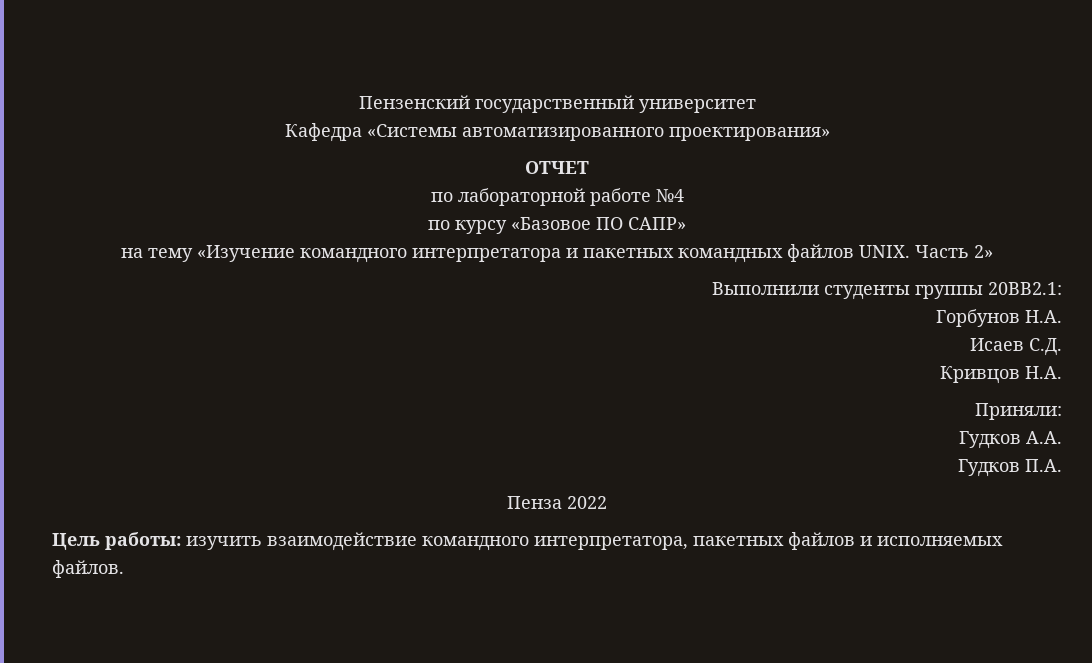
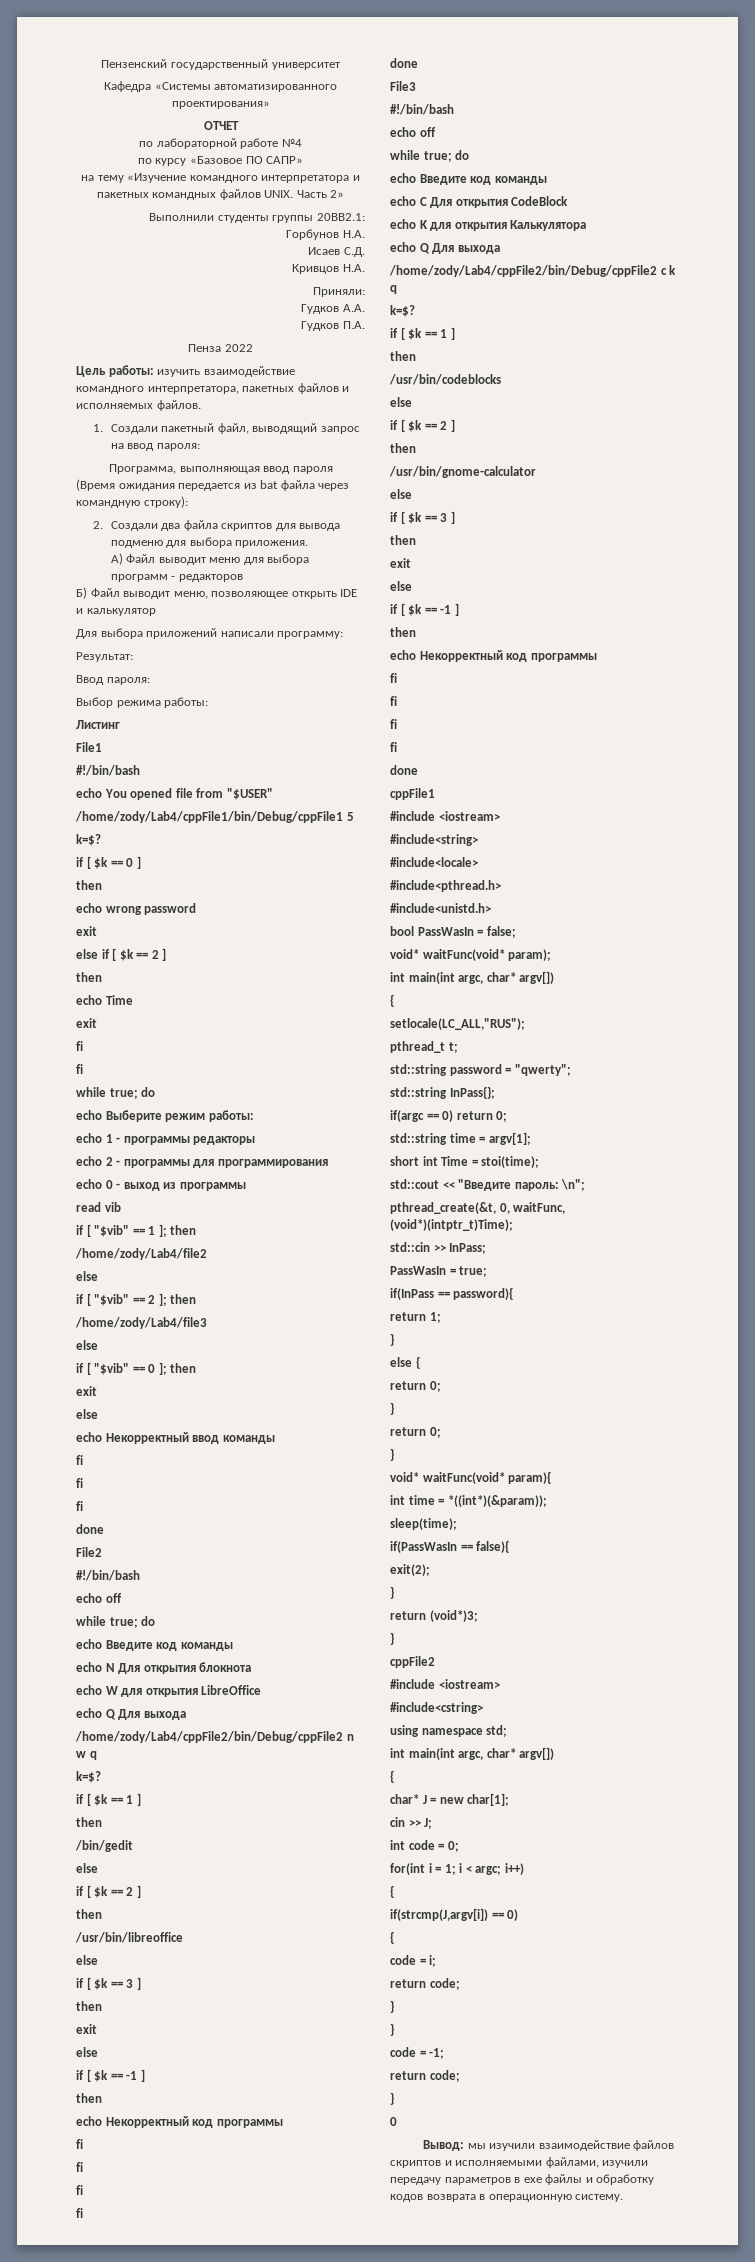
(124, 569) none -> [93,423,360,434] [110,443,200,451] [109,464,333,474] [76,479,350,491] [76,496,188,508] [93,520,341,531] [110,537,309,548] [110,553,310,565] [110,574,243,582] [76,587,358,599] [76,608,156,616] [76,628,344,639] [76,652,133,662] [76,675,150,685] [76,697,209,708] [76,720,120,729] [76,742,102,752] [76,765,140,776] [76,788,273,800] [75,811,354,823] [76,834,101,846] [76,856,141,869] [76,880,102,890] [76,903,197,915] [76,926,97,936] [76,948,167,961] [76,972,102,982] [76,995,133,1005] [76,1018,97,1028] [76,1041,83,1051] [76,1064,83,1074] [76,1087,156,1099] [76,1110,254,1122] [76,1133,256,1145] [76,1156,328,1168] [76,1179,246,1191] [76,1202,121,1212] [76,1224,197,1237] [75,1248,207,1260] [76,1271,98,1281] [76,1293,197,1306] [75,1317,207,1329] [76,1340,98,1350] [76,1362,197,1375] [76,1386,97,1396] [76,1409,98,1419] [76,1432,275,1444] [76,1455,83,1465] [76,1478,83,1488] [76,1501,83,1511] [76,1524,104,1534] [76,1547,102,1557] [76,1570,140,1581] [76,1593,122,1603] [76,1616,156,1628] [76,1639,233,1651] [76,1662,252,1674] [76,1685,262,1697] [76,1708,186,1720] [75,1731,354,1743] [76,1751,97,1760] [76,1771,101,1783] [76,1793,141,1806] [76,1817,102,1827] [75,1840,133,1852] [76,1863,98,1873] [76,1885,141,1898] [76,1909,102,1919] [75,1932,183,1943] [76,1955,98,1965] [76,1977,141,1990] [76,2001,102,2011] [76,2024,97,2034] [76,2047,98,2057] [76,2069,145,2082] [76,2093,102,2103] [76,2116,283,2128] [76,2139,83,2149] [76,2162,83,2172] [76,2185,83,2195] [76,2208,83,2218] [390,58,418,68] [390,81,416,91] [390,104,454,115] [390,127,436,137] [390,150,470,162] [390,173,547,185] [390,196,569,208] [390,219,587,231] [390,242,500,254] [389,265,677,277] [390,285,397,294] [390,305,415,317] [390,327,455,340] [390,351,416,361] [389,374,501,385] [390,397,412,407] [390,419,455,432] [390,443,416,453] [389,466,536,478] [390,489,412,499] [390,511,455,524] [390,535,416,545] [390,558,411,568] [390,581,412,591] [390,603,459,616] [390,627,416,637] [390,650,597,662] [390,673,397,683] [390,696,397,706] [390,719,397,729] [390,742,397,752] [390,765,418,775] [390,788,435,800] [390,811,500,821] [390,834,478,846] [390,857,478,867] [390,880,501,892] [390,903,491,913] [390,926,516,938] [390,949,552,961] [390,971,555,984] [390,994,394,1007] [390,1018,525,1030] [390,1041,458,1053] [390,1064,571,1076] [390,1086,495,1099] [390,1110,508,1122] [390,1132,531,1145] [390,1156,540,1168] [390,1179,586,1191] [390,1202,566,1214] [390,1219,513,1231] [390,1242,487,1254] [390,1266,488,1277] [390,1287,514,1300] [390,1312,441,1323] [390,1333,394,1346] [390,1356,420,1369] [390,1381,441,1392] [390,1402,394,1415] [390,1427,441,1438] [390,1448,394,1461] [390,1471,552,1484] [390,1495,547,1507] [390,1518,457,1530] [390,1540,510,1553] [390,1564,430,1576] [390,1586,394,1599] [390,1610,478,1622] [390,1632,394,1645] [390,1656,435,1668] [390,1679,500,1689] [390,1702,483,1714] [390,1725,508,1737] [390,1747,555,1760] [390,1770,394,1783] [390,1793,510,1806] [390,1817,433,1829] [390,1840,459,1852] [390,1863,524,1875] [390,1885,394,1898] [390,1908,519,1921] [390,1931,394,1944] [390,1955,437,1967] [390,1978,460,1990] [390,2000,394,2013] [390,2023,394,2036] [390,2047,445,2059] [390,2070,460,2082] [390,2092,394,2105] [390,2117,397,2126] [423,2140,675,2151] [390,2157,649,2168] [390,2174,655,2185] [390,2194,624,2202] // 1. Создали пакетный файл, выводящий запрос на ввод пароля: // Программа, выполняющая ввод пароля (Время ожидания передается из bat файла через командную строку): // 2. Создали два файла скриптов для вывода подменю для выбора приложения. // А) Файл выводит меню для выбора программ - редакторов // Б) Файл выводит меню, позволяющее открыть IDE и калькулятор // Для выбора приложений написали программу: // Результат: // Ввод пароля: // Выбор режима работы: // Листинг // File1 // #!/bin/bash // echo You opened file from "$USER" // /home/zody/Lab4/cppFile1/bin/Debug/cppFile1 5 // k=$? // if [ $k == 0 ] // then // echo wrong password // exit // else if [ $k == 2 ] // then // echo Time // exit // fi // fi // while true; do // echo Выберите режим работы: // echo 1 - программы редакторы // echo 2 - программы для программирования // echo 0 - выход из программы // read vib // if [ "$vib" == 1 ]; then // /home/zody/Lab4/file2 // else // if [ "$vib" == 2 ]; then // /home/zody/Lab4/file3 // else // if [ "$vib" == 0 ]; then // exit // else // echo Некорректный ввод команды // fi // fi // fi // done // File2 // #!/bin/bash // echo off // while true; do // echo Введите код команды // echo N Для открытия блокнота // echo W для открытия LibreOffice // echo Q Для выхода // /home/zody/Lab4/cppFile2/bin/Debug/cppFile2 n w q // k=$? // if [ $k == 1 ] // then // /bin/gedit // else // if [ $k == 2 ] // then // /usr/bin/libreoffice // else // if [ $k == 3 ] // then // exit // else // if [ $k == -1 ] // then // echo Некорректный код программы // fi // fi // fi // fi // done // File3 // #!/bin/bash // echo off // while true; do // echo Введите код команды // echo C Для открытия CodeBlock // echo K для открытия Калькулятора // echo Q Для выхода // /home/zody/Lab4/cppFile2/bin/Debug/cppFile2 c k q // k=$? // if [ $k == 1 ] // then // /usr/bin/codeblocks // else // if [ $k == 2 ] // then // /usr/bin/gnome-calculator // else // if [ $k == 3 ] // then // exit // else // if [ $k == -1 ] // then // echo Некорректный код программы // fi // fi // fi // fi // done // cppFile1 // #include <iostream> // #include<string> // #include<locale> // #include<pthread.h> // #include<unistd.h> // bool PassWasIn = false; // void* waitFunc(void* param); // int main(int argc, char* argv[]) // { // setlocale(LC_ALL,"RUS"); // pthread_t t; // std::string password = "qwerty"; // std::string InPass{}; // if(argc == 0) return 0; // std::string time = argv[1]; // short int Time = stoi(time); // std::cout << "Введите пароль: \n"; // pthread_create(&t, 0, waitFunc, (void*)(intptr_t)Time); // std::cin >> InPass; // PassWasIn = true; // if(InPass == password){ // return 1; // } // else { // return 0; // } // return 0; // } // void* waitFunc(void* param){ // int time = *((int*)(&param)); // sleep(time); // if(PassWasIn == false){ // exit(2); // } // return (void*)3; // } // cppFile2 // #include <iostream> // #include<cstring> // using namespace std; // int main(int argc, char* argv[]) // { // char* J = new char[1]; // cin >> J; // int code = 0; // for(int i = 1; i < argc; i++) // { // if(strcmp(J,argv[i]) == 0) // { // code = i; // return code; // } // } // code = -1; // return code; // } // 0 // Вывод: мы изучили взаимодействие файлов скриптов и исполняемыми файлами, изучили передачу параметров в exe файлы и обработку кодов возврата в операционную систему.

